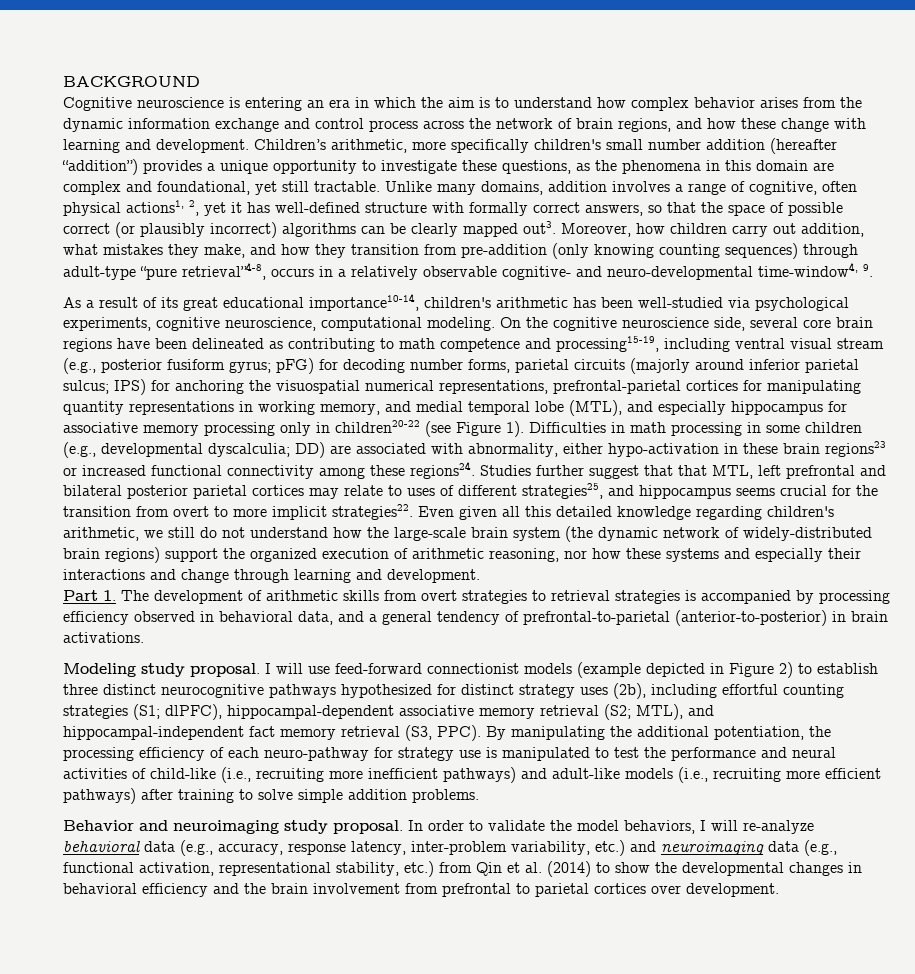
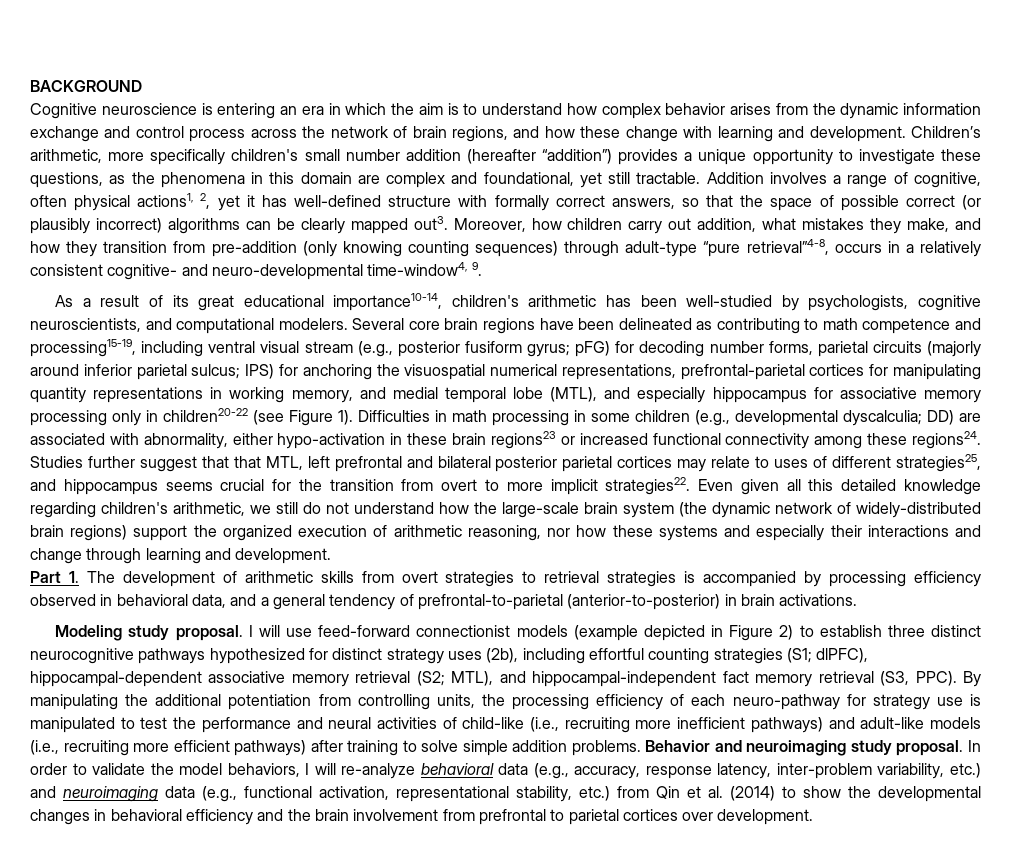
[385,181,607,195] Unlike many domains, addition -> [706,172,764,184] Addition
[423,266,497,277] observable -> [30,264,103,276] consistent
[728,297,849,311] [63,317,798,331] via psychological experiments, cognitive neuroscience, computational modeling. On the cognitive neuroscience side, several -> [781,295,981,311] [30,318,405,334] by psychologists, cognitive neuroscientists, and computational modelers. Several
[714,726,804,740] potentiation, -> [228,694,475,710] potentiation from controlling units,
(479, 796) // -> (641, 748) none

